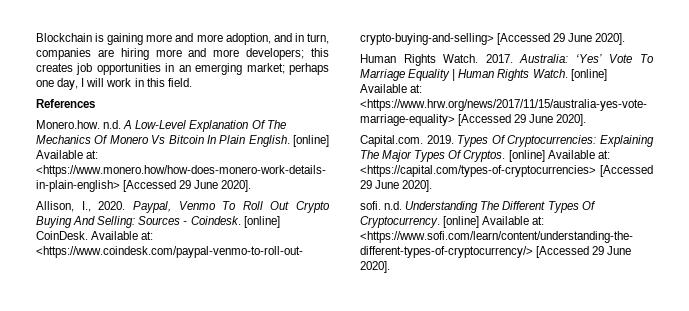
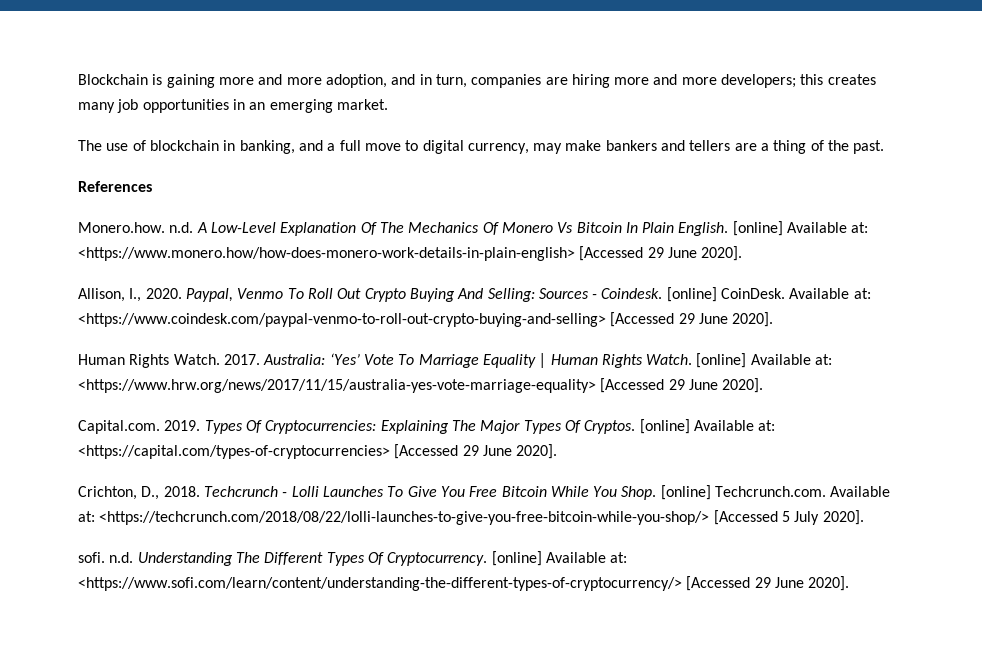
(73, 67) none -> [78,102,115,113] many
[246,63,329,75] [36,78,192,90] market; perhaps one day, I will work in this field. -> [336,99,388,110] [78,140,885,154] market. // The use of blockchain in banking, and a full move to digital currency, may make bankers and tellers are a thing of the past.
(433, 186) none -> [78,485,891,500] [78,510,864,525] // Crichton, D., 2018. Techcrunch - Lolli Launches To Give You Free Bitcoin While You Shop. [online] Techcrunch.com. Available at: <https://techcrunch.com/2018/08/22/lolli-launches-to-give-you-free-bitcoin-while-you-shop/> [Accessed 5 July 2020].

